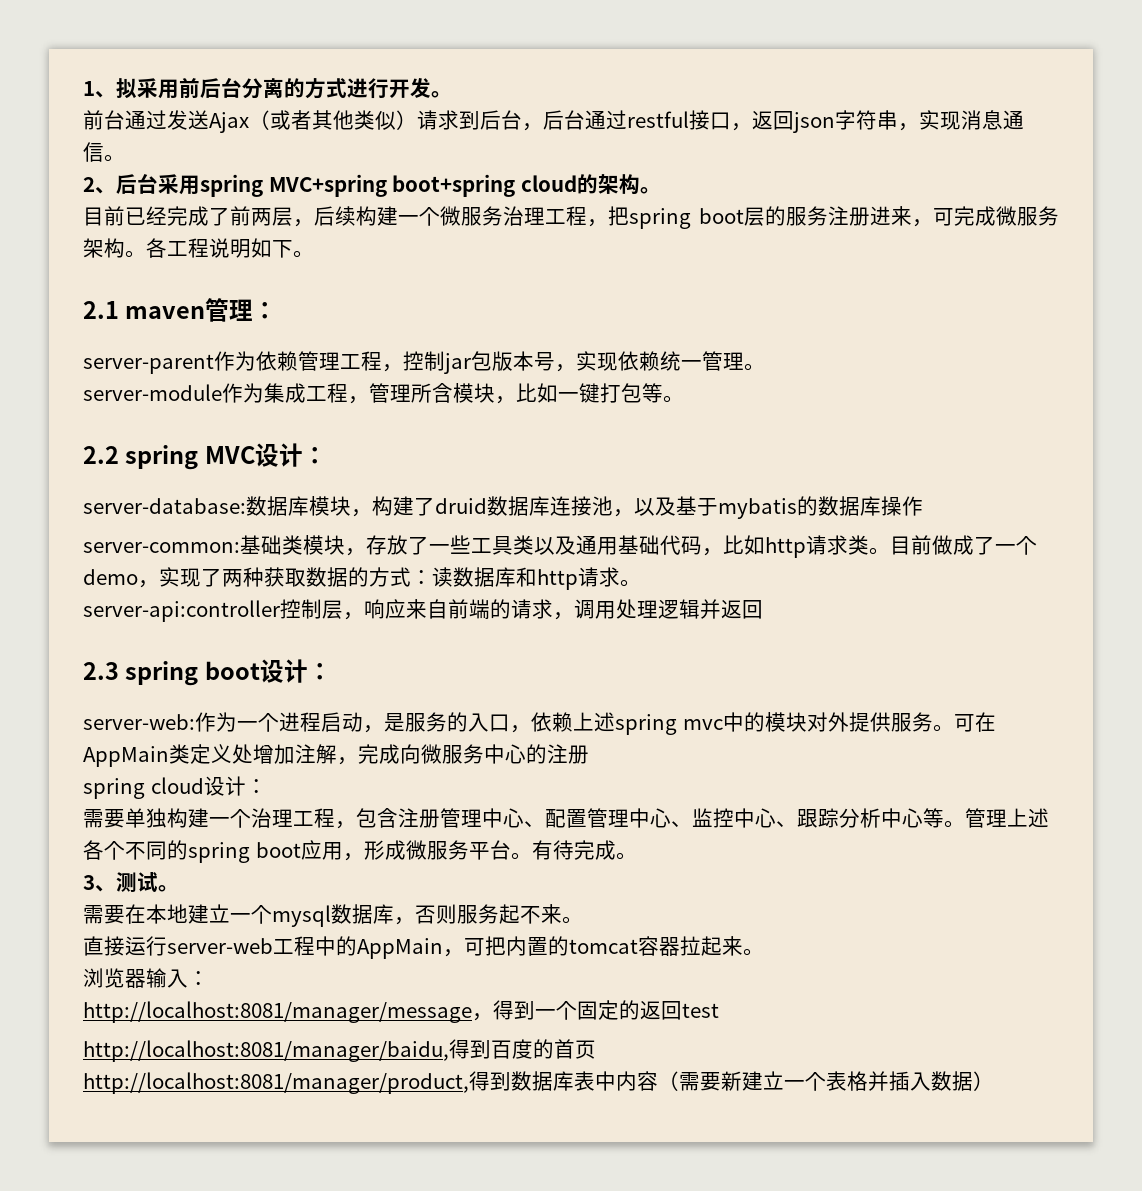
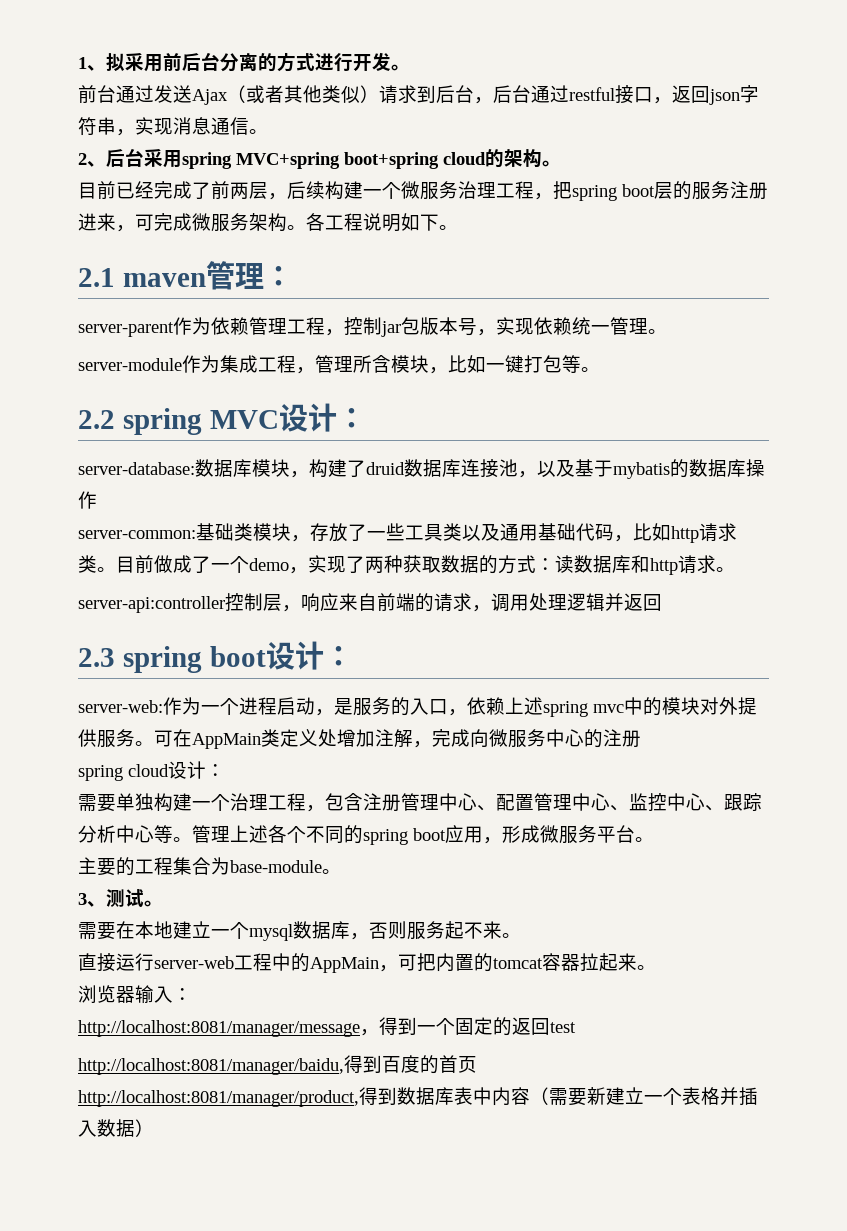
[531,840,616,860] 有待完成 -> [78,857,322,876] // 主要的工程集合为base-module

